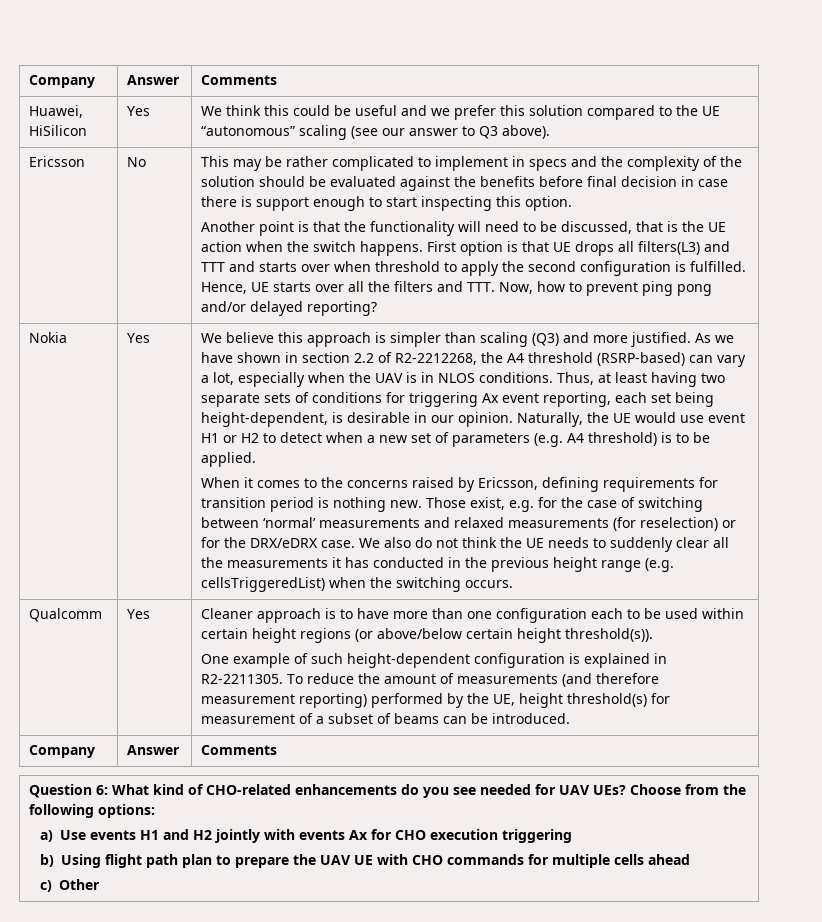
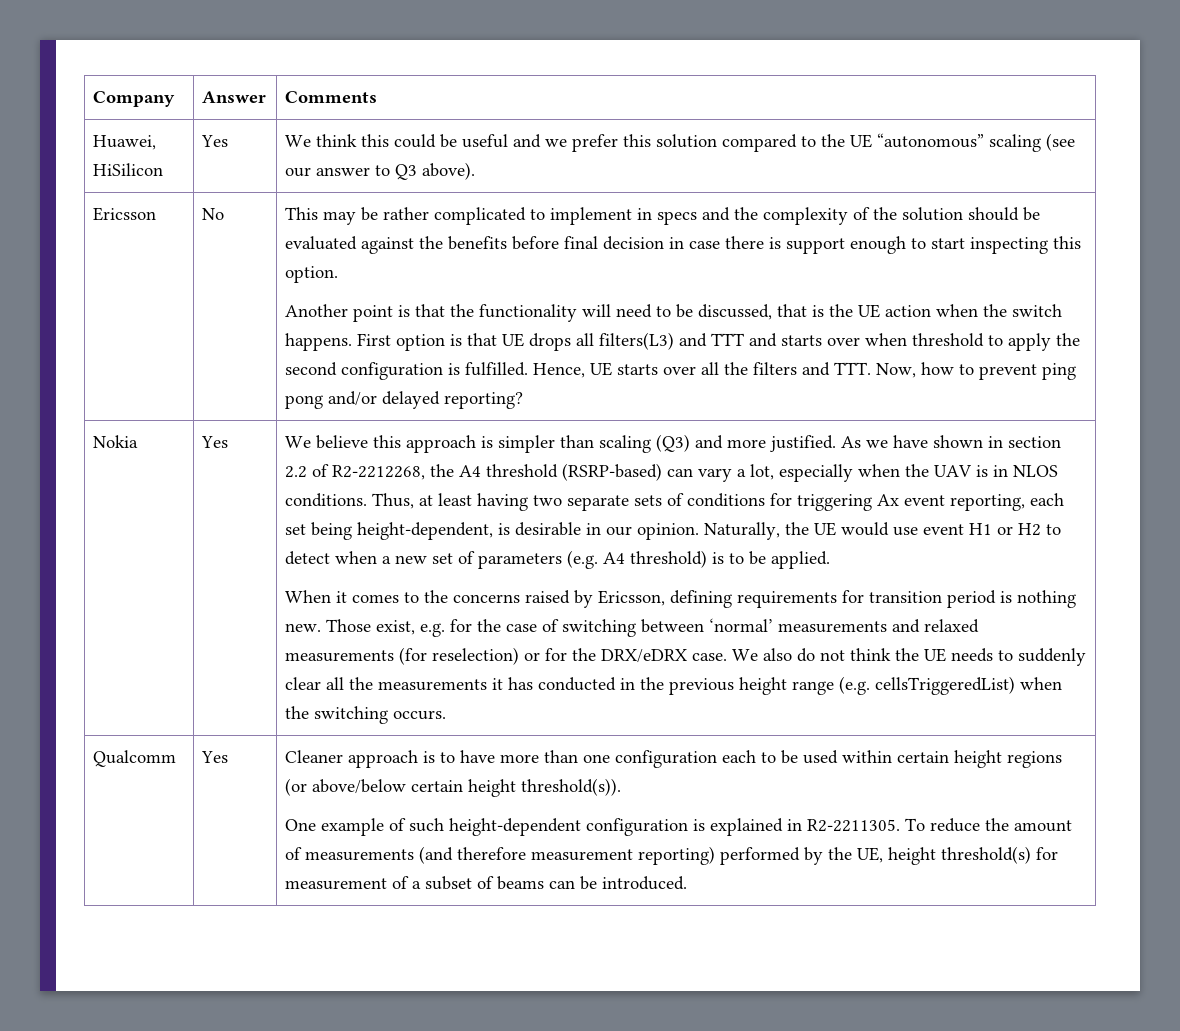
[29,745,96,758] [127,745,181,755] [201,745,278,755] [29,784,747,798] [29,804,156,818] [40,829,573,843] [40,854,691,868] [40,879,101,892] // Company | Answer | Comments // Question 6: What kind of CHO-related enhancements do you see needed for UAV UEs? Choose from the following options: // a) Use events H1 and H2 jointly with events Ax for CHO execution triggering // b) Using flight path plan to prepare the UAV UE with CHO commands for multiple cells ahead // c) Other -> (687, 883) none

